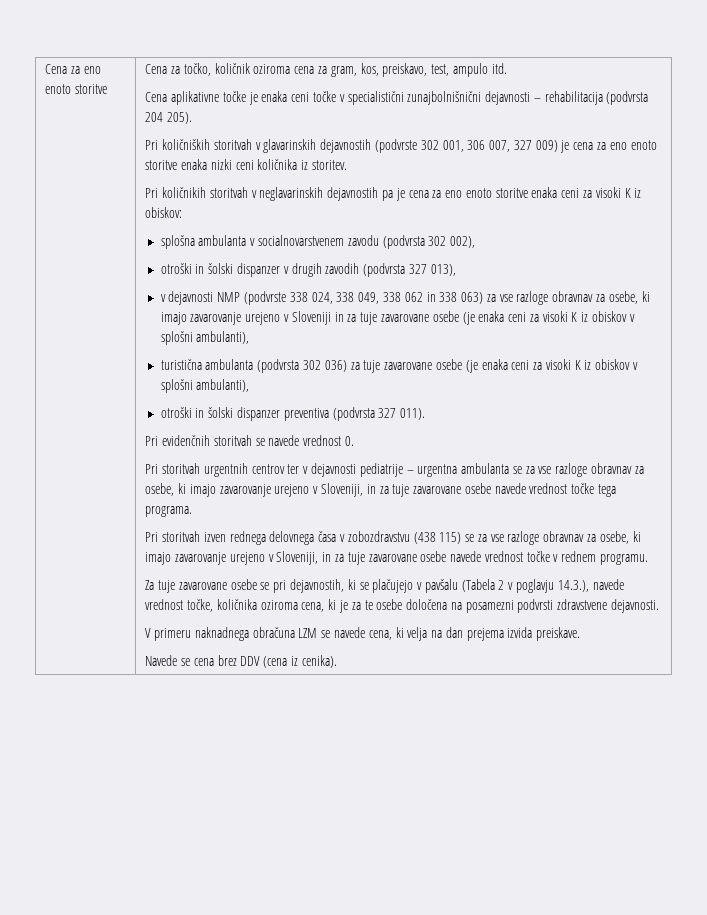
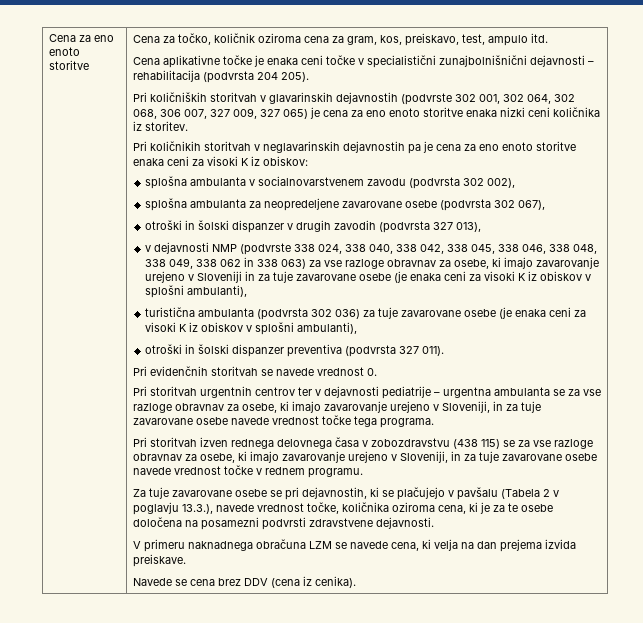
[467,140,558,152] 306 007, 327 009) -> [502,94,575,104] [132,108,308,119] 302 064, 302 068, 306 007, 327 009, 327 065)
(476, 242) none -> [144,198,545,211] // splošna ambulanta za neopredeljene zavarovane osebe (podvrsta 302 067),
(355, 297) none -> [368,244,597,254] [144,259,166,267] 040, 338 042, 338 045, 338 046, 338 048, 338
[557,580,589,592] 14.3.), -> [181,504,213,514] 13.3.),

